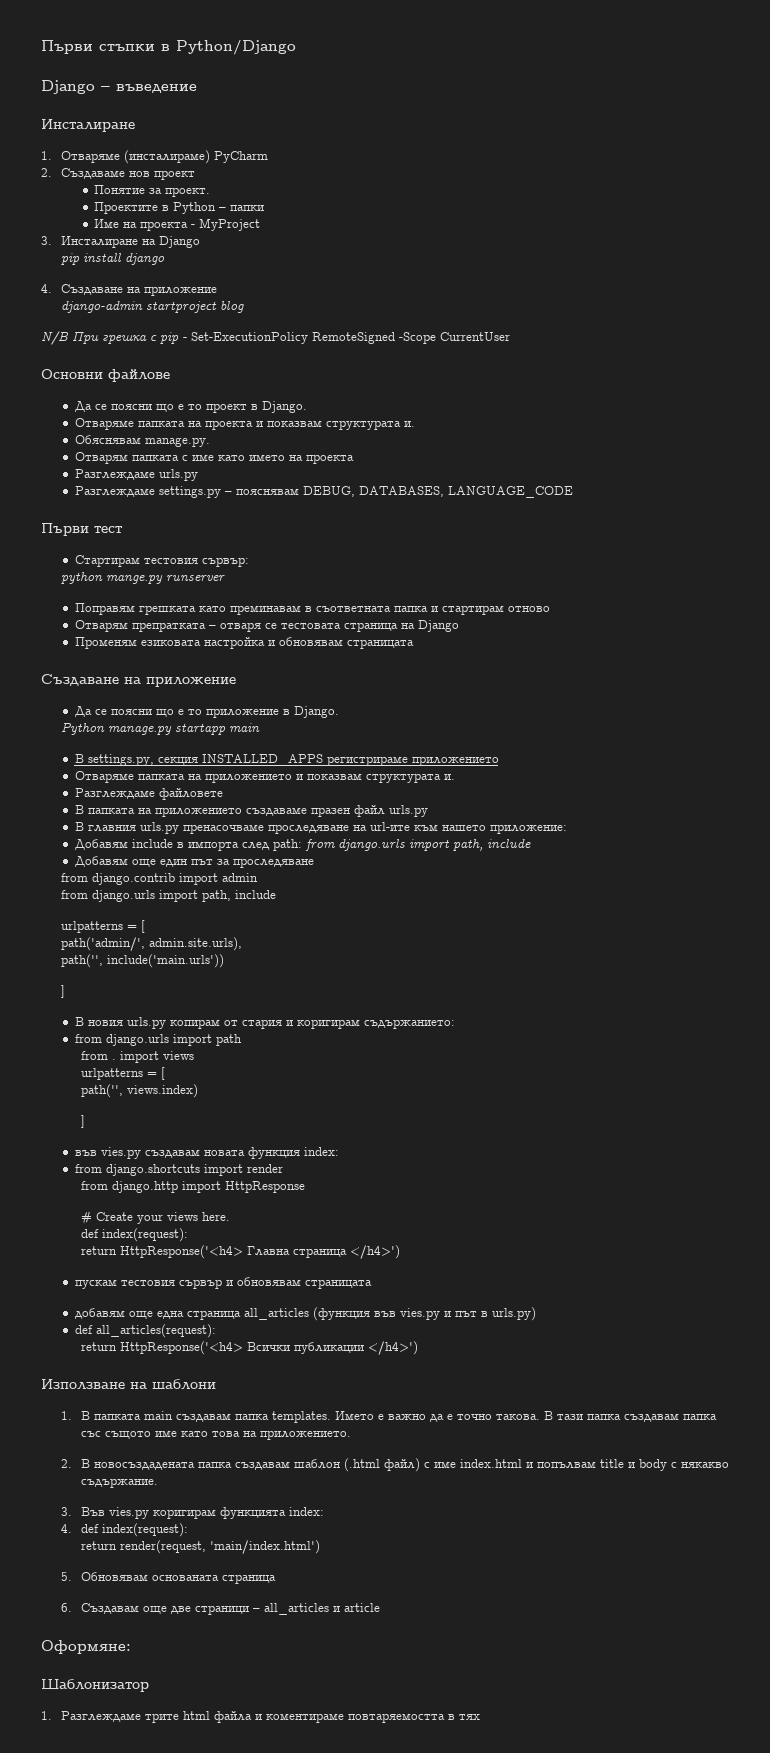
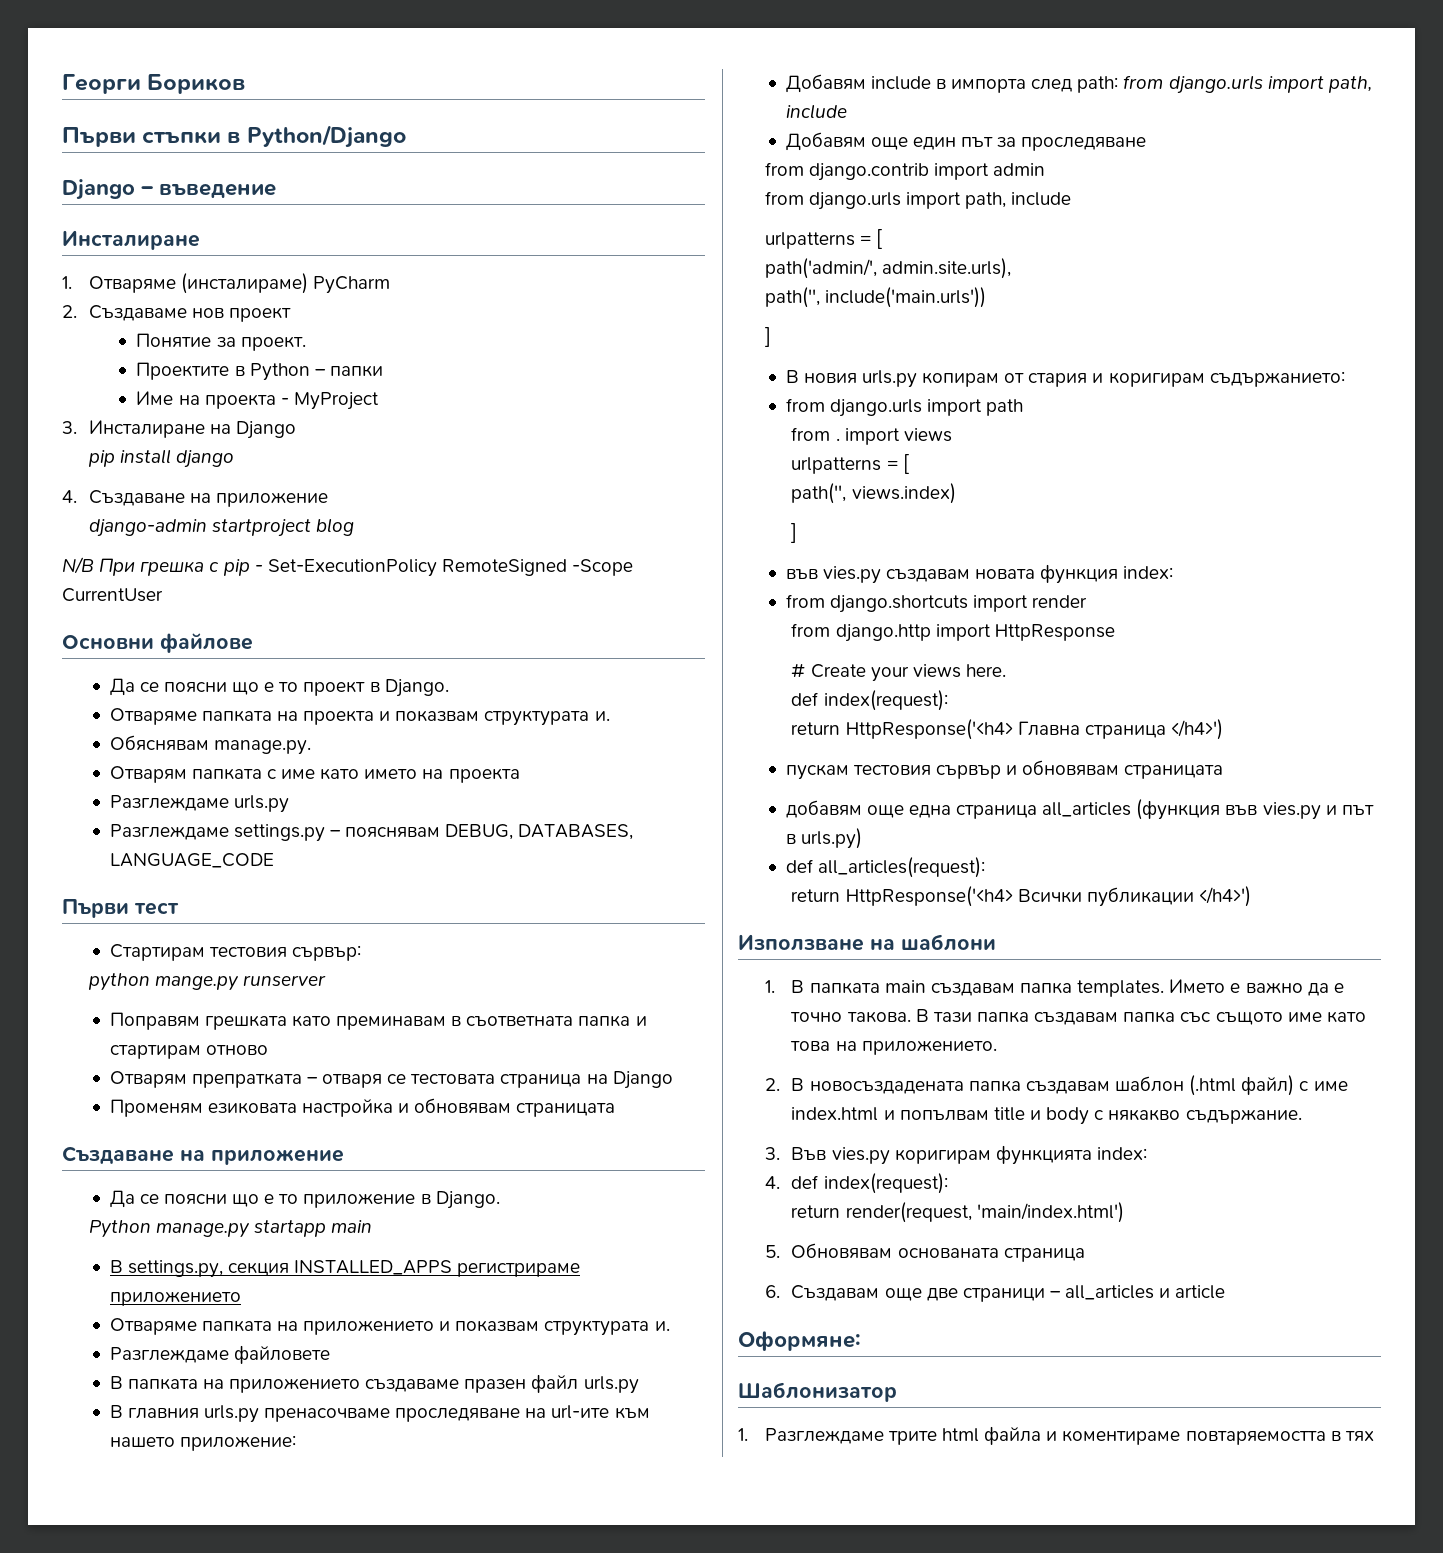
(41, 47) none -> [62,74,246,94] Георги Бориков //

